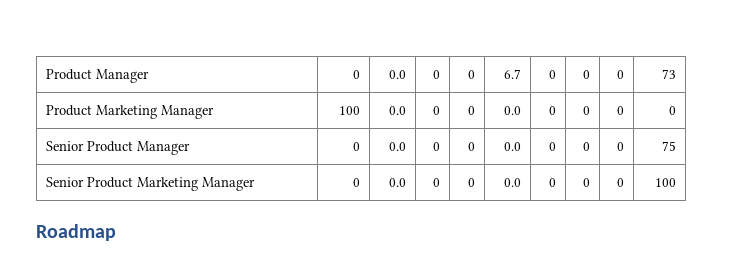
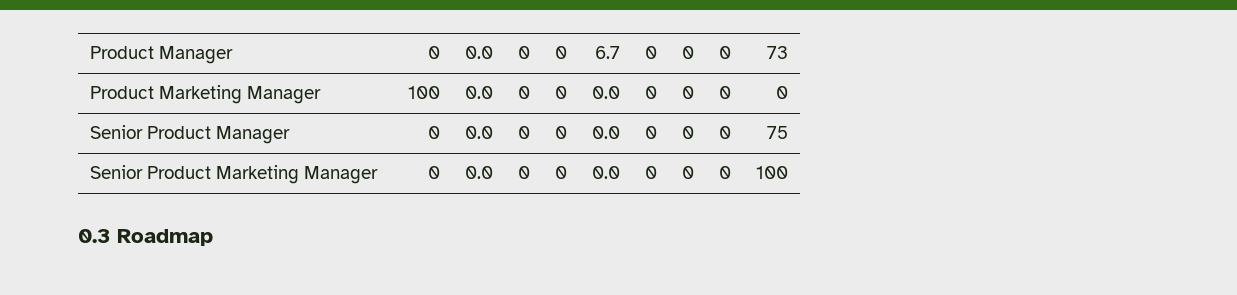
(676, 182) none -> [78,229,110,243] 0.3

